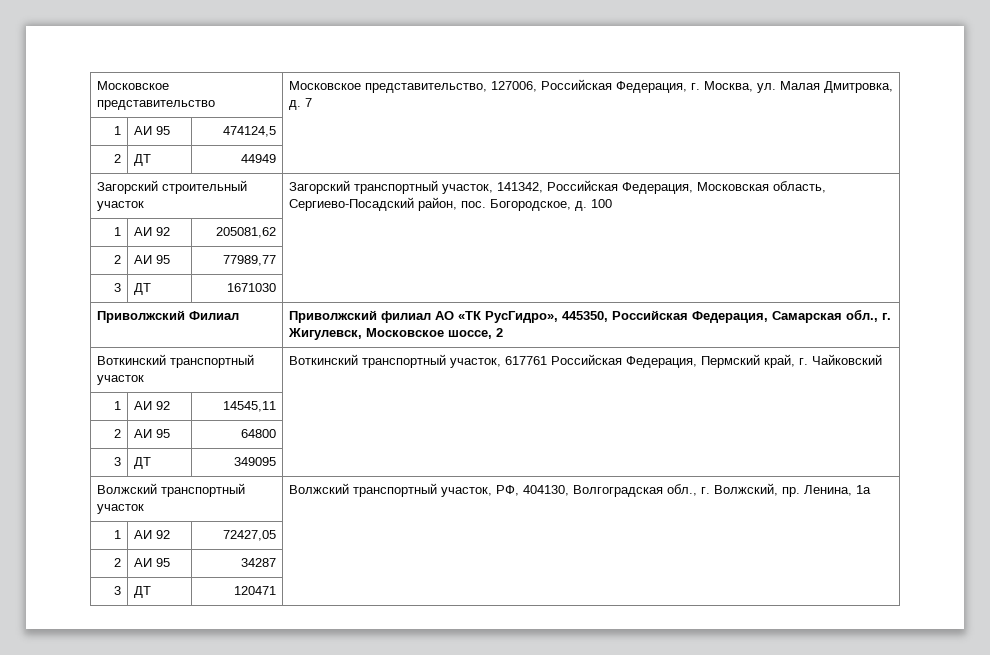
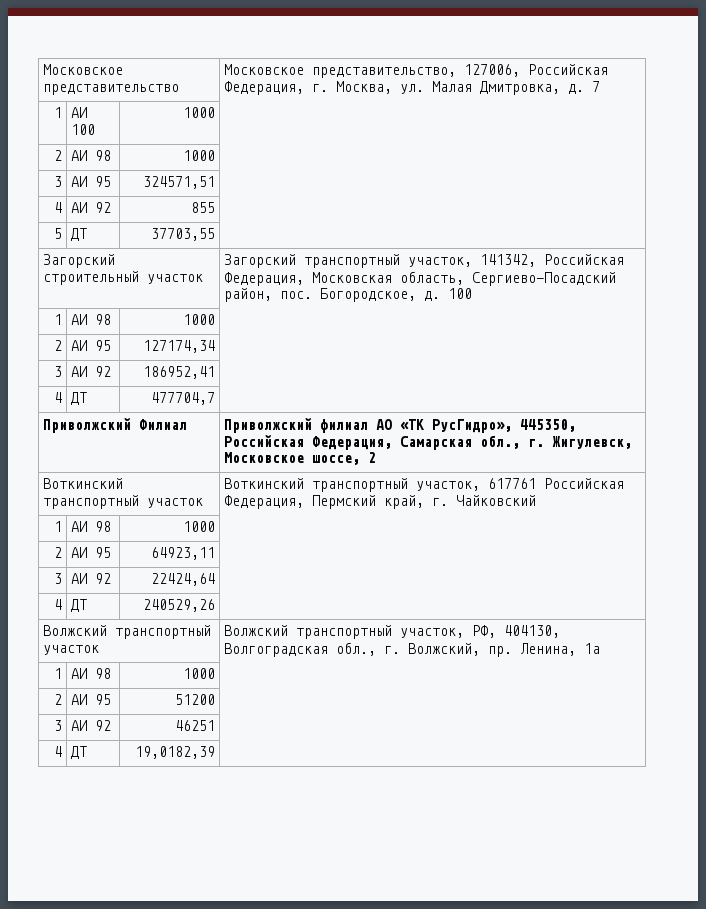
[155,126,170,135] [223,126,277,137] [114,154,122,163] [133,154,151,166] [241,154,277,163] 95 | 474124,5 | // 2 | ДТ | 44949 -> [71,124,96,135] [182,107,215,118] [53,150,62,161] [71,150,112,161] [182,150,215,161] [53,176,62,187] [71,176,112,187] [142,176,215,189] [53,202,62,213] [71,202,112,213] [190,202,215,213] [53,228,62,239] [71,228,88,241] [150,228,215,241] 100 | 1000 | // 2 | АИ 98 | 1000 | // 3 | АИ 95 | 324571,51 | // 4 | АИ 92 | 855 | // 5 | ДТ | 37703,55
[155,227,170,236] [216,227,277,238] [114,255,122,264] [133,255,170,264] [223,255,277,266] [114,283,122,292] [133,283,151,295] [227,283,277,292] 92 | 205081,62 | // 2 | АИ 95 | 77989,77 | // 3 | ДТ | 1671030 -> [95,314,112,325] [182,314,215,325] [53,340,62,351] [71,340,112,351] [142,340,215,353] [53,366,62,377] [71,366,112,377] [142,366,215,379] [53,392,62,403] [71,392,88,405] [150,392,215,405] 98 | 1000 | // 2 | АИ 95 | 127174,34 | // 3 | АИ 92 | 186952,41 | // 4 | ДТ | 477704,7
[155,401,170,410] [223,401,277,412] [114,429,122,438] [133,429,170,438] [241,429,277,438] [114,457,122,466] [133,457,151,469] [234,457,277,466] 92 | 14545,11 | // 2 | АИ 95 | 64800 | // 3 | ДТ | 349095 -> [95,521,112,532] [182,521,215,532] [53,547,62,558] [71,547,112,558] [150,547,215,560] [53,573,62,584] [71,573,112,584] [150,573,215,586] [53,599,62,610] [71,599,88,612] [142,599,215,612] 98 | 1000 | // 2 | АИ 95 | 64923,11 | // 3 | АИ 92 | 22424,64 | // 4 | ДТ | 240529,26
[155,530,170,539] [223,530,277,541] [114,558,122,567] [133,558,170,567] [241,558,277,567] [114,586,122,595] [133,586,151,598] [234,586,277,595] 92 | 72427,05 | // 2 | АИ 95 | 34287 | // 3 | ДТ | 120471 -> [95,668,112,679] [182,668,215,679] [53,694,62,705] [71,694,112,705] [174,694,215,705] [53,720,62,731] [71,720,112,731] [174,720,215,731] [53,746,62,757] [71,746,88,759] [134,746,215,759] 98 | 1000 | // 2 | АИ 95 | 51200 | // 3 | АИ 92 | 46251 | // 4 | ДТ | 19,0182,39

